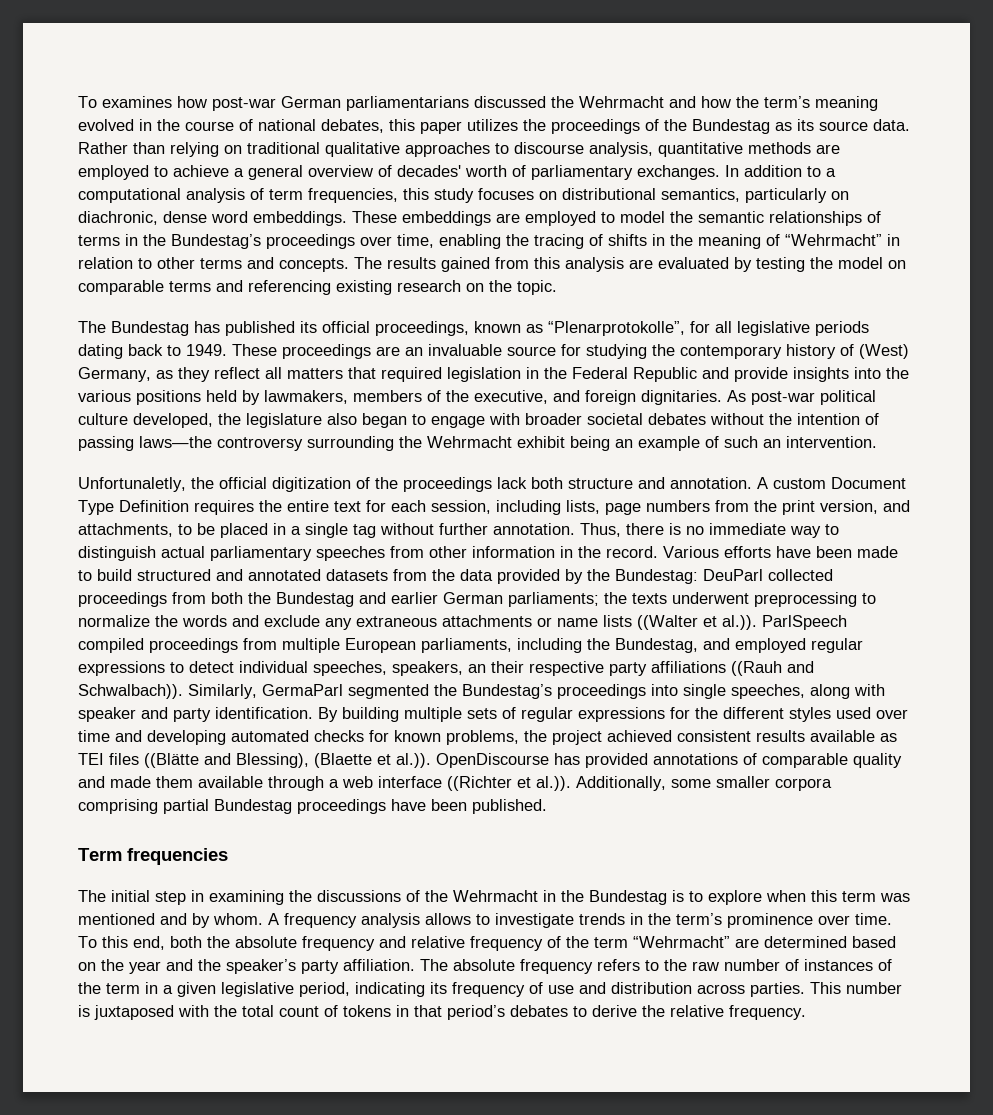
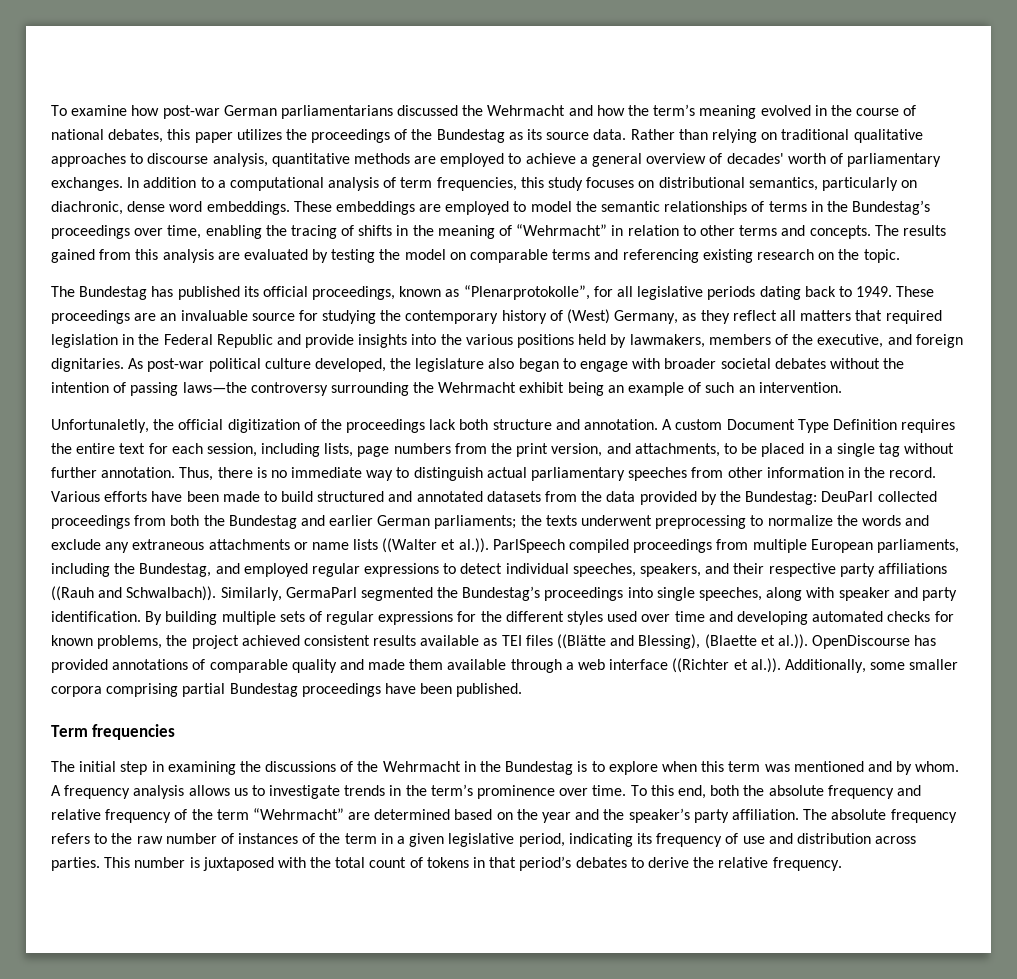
[78,96,172,108] To examines -> [51,105,128,116] To examine
[468,664,486,673] an -> [705,563,730,574] and
(471, 919) none -> [233,788,248,796] us

